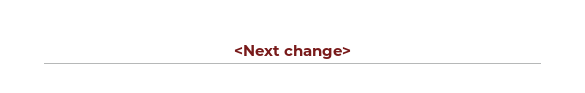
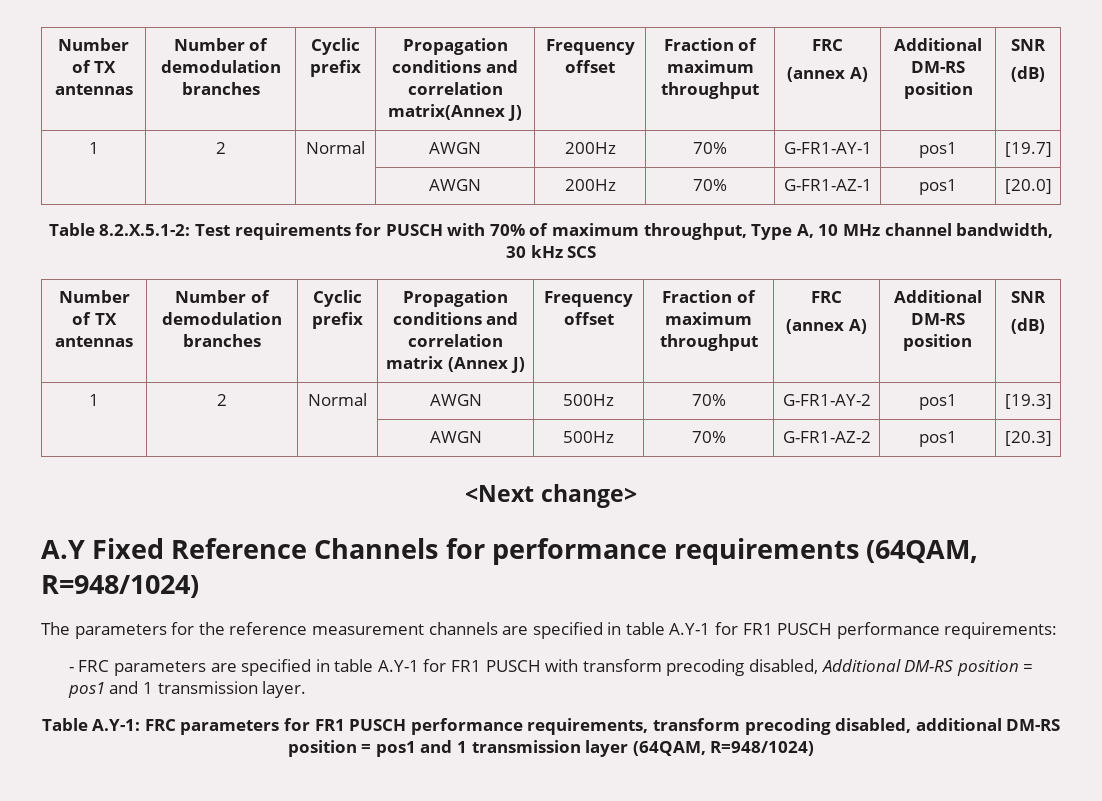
[233,45,352,59] <Next change> -> [58,38,129,51] [71,60,117,73] [54,84,133,95] [173,38,269,51] [160,60,281,73] [181,82,260,95] [311,38,360,55] [310,60,361,77] [402,38,508,55] [392,60,518,73] [407,82,503,95] [388,104,522,121] [545,39,635,55] [565,60,615,73] [663,38,758,51] [666,60,754,73] [661,82,759,99] [812,39,843,51] [787,67,868,82] [894,38,982,51] [911,61,965,73] [903,82,973,99] [1011,39,1046,51] [1011,66,1045,82] [88,142,99,154] [215,142,226,154] [306,141,365,154] [429,142,481,154] [564,142,616,154] [693,142,727,154] [783,142,872,154] [919,142,957,158] [1004,142,1052,157] [429,179,481,191] [564,179,616,191] [693,179,727,191] [783,179,872,191] [919,179,957,195] [1004,179,1052,194] [48,223,1054,240] [505,245,597,258] [58,290,130,303] [72,312,117,325] [55,336,133,347] [175,290,270,303] [162,312,282,325] [183,334,261,347] [313,290,362,307] [312,312,363,329] [403,290,508,307] [392,312,519,325] [408,334,503,347] [386,356,525,373] [544,291,633,307] [563,312,614,325] [662,290,756,303] [665,312,752,325] [659,334,758,351] [811,291,842,303] [786,319,867,334] [893,290,982,303] [910,313,965,325] [903,334,972,351] [1011,291,1046,303] [1011,318,1045,334] [89,394,99,406] [217,394,227,406] [308,393,367,406] [429,394,482,406] [563,394,614,406] [691,394,726,406] [782,394,871,406] [918,394,957,410] [1004,394,1052,409] [429,431,482,443] [563,431,614,443] [691,431,726,443] [782,431,871,443] [918,431,957,447] [1004,431,1052,446] [465,484,637,508] [41,538,978,565] [41,575,199,598] [41,622,1058,639] [68,659,1033,676] [67,681,307,698] [41,718,1061,735] [287,740,815,757] Number of TX antennas | Number of demodulation branches | Cyclic prefix | Propagation conditions and correlation matrix(Annex J) | Frequency offset | Fraction of maximum throughput | FRC // (annex A) | Additional DM-RS position | SNR // (dB) // 1 | 2 | Normal | AWGN | 200Hz | 70% | G-FR1-AY-1 | pos1 | [19.7] // | | | AWGN | 200Hz | 70% | G-FR1-AZ-1 | pos1 | [20.0] // Table 8.2.X.5.1-2: Test requirements for PUSCH with 70% of maximum throughput, Type A, 10 MHz channel bandwidth, 30 kHz SCS // Number of TX antennas | Number of demodulation branches | Cyclic prefix | Propagation conditions and correlation matrix (Annex J) | Frequency offset | Fraction of maximum throughput | FRC // (annex A) | Additional DM-RS position | SNR // (dB) // 1 | 2 | Normal | AWGN | 500Hz | 70% | G-FR1-AY-2 | pos1 | [19.3] // | | | AWGN | 500Hz | 70% | G-FR1-AZ-2 | pos1 | [20.3] // <Next change> // A.Y Fixed Reference Channels for performance requirements (64QAM, R=948/1024) // The parameters for the reference measurement channels are specified in table A.Y-1 for FR1 PUSCH performance requirements: // - FRC parameters are specified in table A.Y-1 for FR1 PUSCH with transform precoding disabled, Additional DM-RS position = pos1 and 1 transmission layer. // Table A.Y-1: FRC parameters for FR1 PUSCH performance requirements, transform precoding disabled, additional DM-RS position = pos1 and 1 transmission layer (64QAM, R=948/1024)

